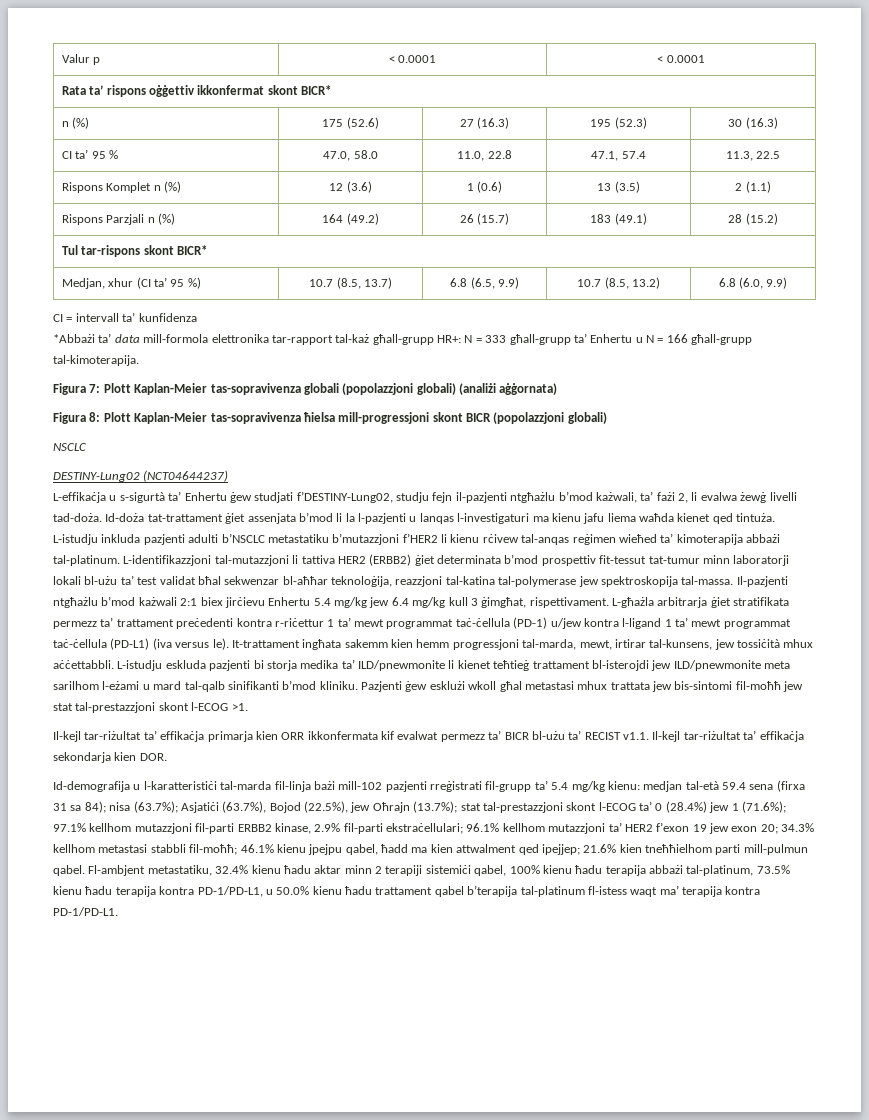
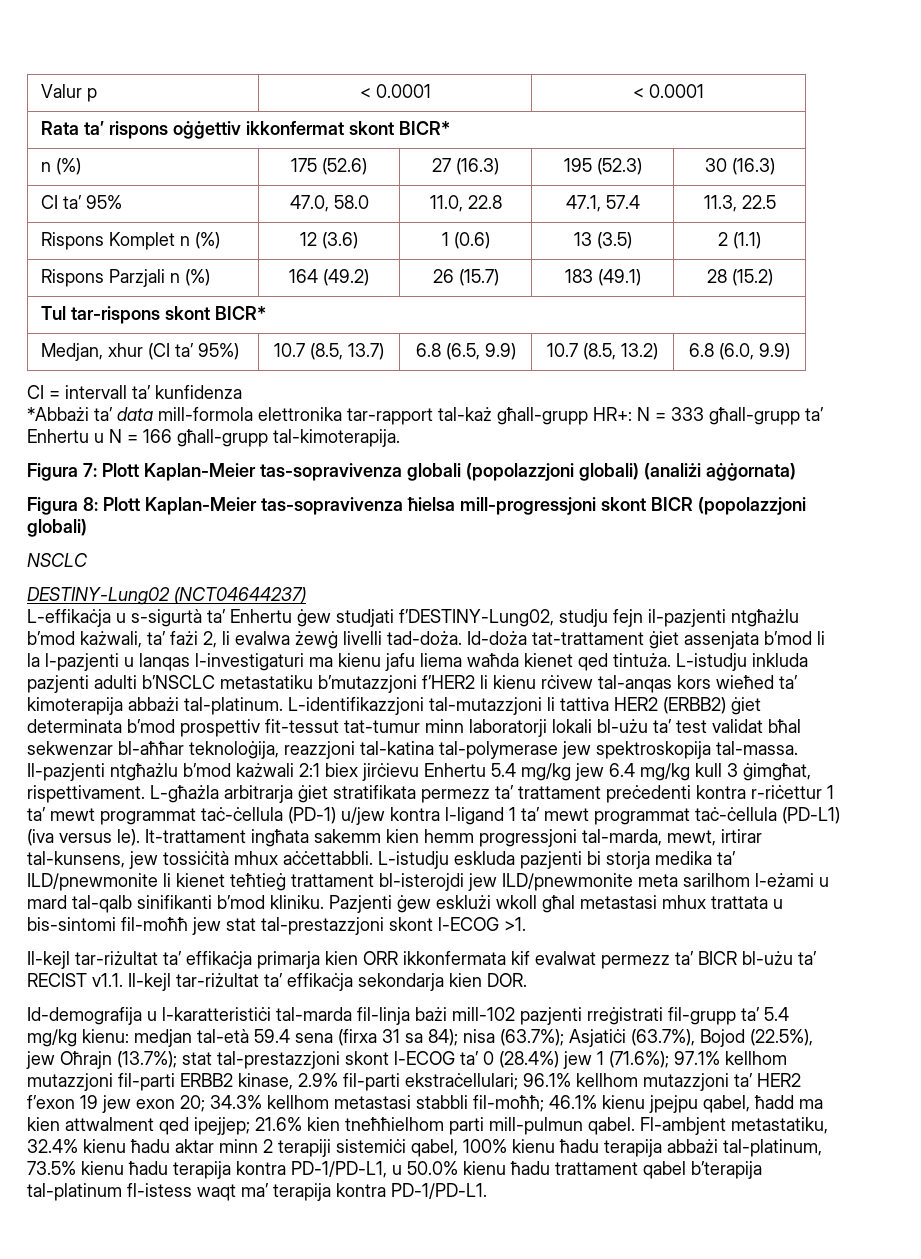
[91,150,119,159] 95 % -> [85,195,122,209] 95%
[170,277,201,289] 95 %) -> [197,343,239,360] 95%)
[572,534,616,545] reġimen -> [677,675,711,689] kors
[652,681,672,692] jew -> [773,899,783,909] u

